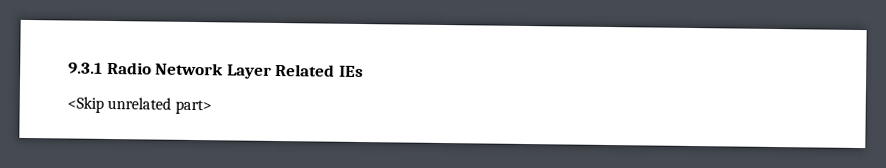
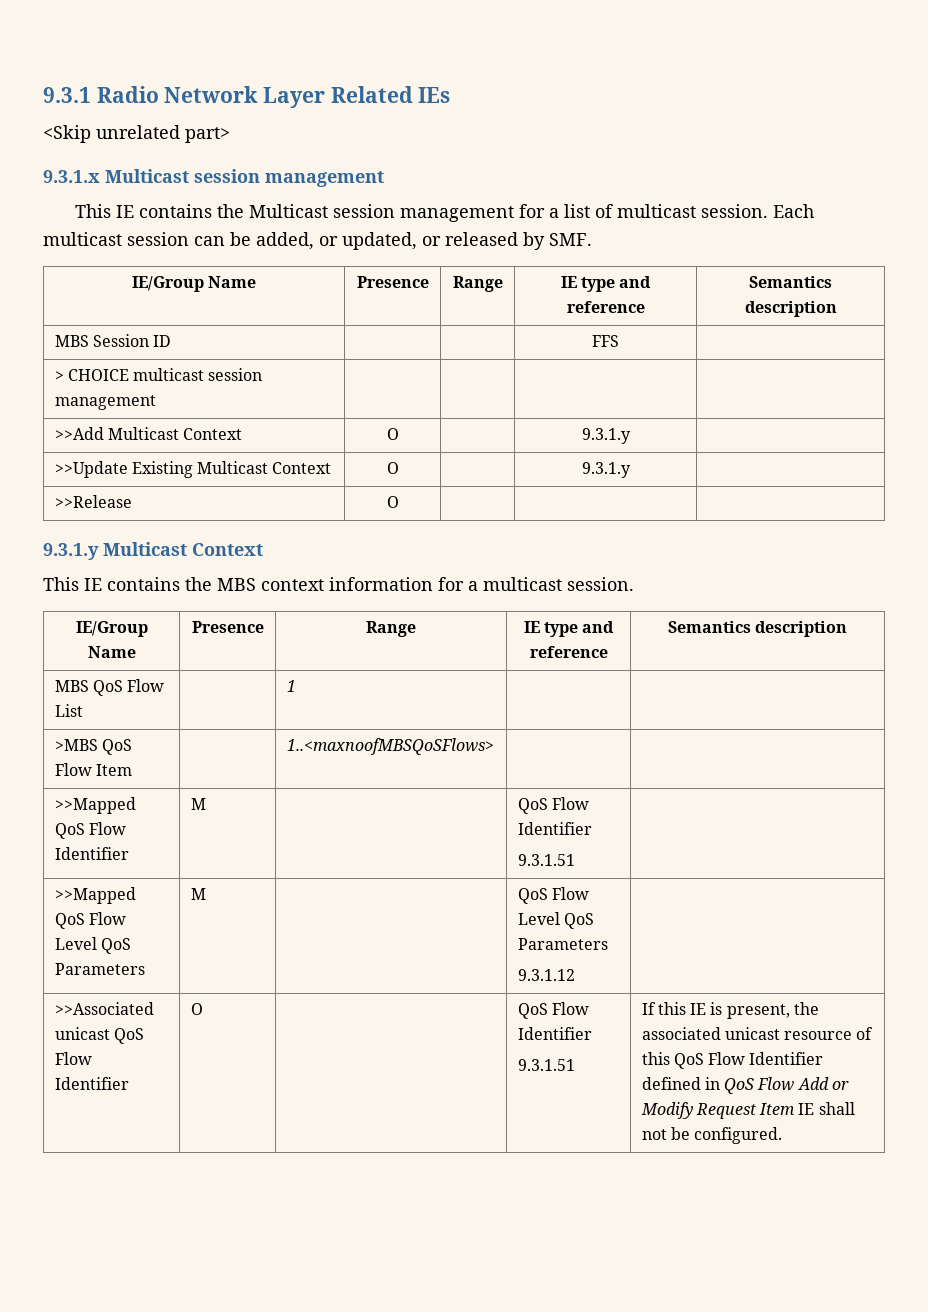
(212, 107) none -> [43,169,384,187] [75,204,815,222] [43,232,592,250] [131,276,257,292] [356,276,429,288] [452,276,503,292] [560,276,652,292] [566,301,645,313] [749,276,832,288] [744,301,837,317] [54,334,172,347] [592,335,619,347] [54,368,263,381] [54,395,156,410] [54,427,243,440] [386,428,399,440] [581,428,631,444] [54,461,332,478] [386,462,399,474] [581,462,631,478] [54,495,132,508] [386,496,399,508] [43,542,263,560] [43,577,634,591] [75,621,148,637] [87,646,136,658] [191,621,264,633] [366,621,416,637] [523,621,615,637] [529,646,608,658] [667,621,848,637] [54,679,165,696] [54,704,83,717] [286,680,296,692] [54,739,132,755] [54,763,132,776] [286,738,494,755] [54,797,136,814] [54,822,126,839] [54,847,129,860] [190,798,206,810] [517,797,589,814] [517,822,592,835] [517,854,575,866] [54,887,136,904] [54,912,126,929] [54,937,131,954] [54,963,145,975] [190,888,206,900] [517,887,589,904] [517,912,594,929] [517,938,608,950] [517,969,575,981] [54,1002,154,1015] [54,1027,144,1044] [54,1052,92,1065] [54,1077,129,1090] [190,1003,203,1015] [517,1002,589,1019] [517,1027,592,1040] [517,1059,575,1071] [641,1002,820,1019] [641,1027,874,1040] [641,1052,824,1069] [641,1077,850,1094] [640,1102,855,1119] [641,1127,783,1144] // 9.3.1.x Multicast session management // This IE contains the Multicast session management for a list of multicast session. Each multicast session can be added, or updated, or released by SMF. // IE/Group Name | Presence | Range | IE type and reference | Semantics description // MBS Session ID | | | FFS | // > CHOICE multicast session management | | | | // >>Add Multicast Context | O | | 9.3.1.y | // >>Update Existing Multicast Context | O | | 9.3.1.y | // >>Release | O | | | // 9.3.1.y Multicast Context // This IE contains the MBS context information for a multicast session. // IE/Group Name | Presence | Range | IE type and reference | Semantics description // MBS QoS Flow List | | 1 | | // >MBS QoS Flow Item | | 1..<maxnoofMBSQoSFlows> | | // >>Mapped QoS Flow Identifier | M | | QoS Flow Identifier // 9.3.1.51 | // >>Mapped QoS Flow Level QoS Parameters | M | | QoS Flow Level QoS Parameters // 9.3.1.12 | // >>Associated unicast QoS Flow Identifier | O | | QoS Flow Identifier // 9.3.1.51 | If this IE is present, the associated unicast resource of this QoS Flow Identifier defined in QoS Flow Add or Modify Request Item IE shall not be configured.

